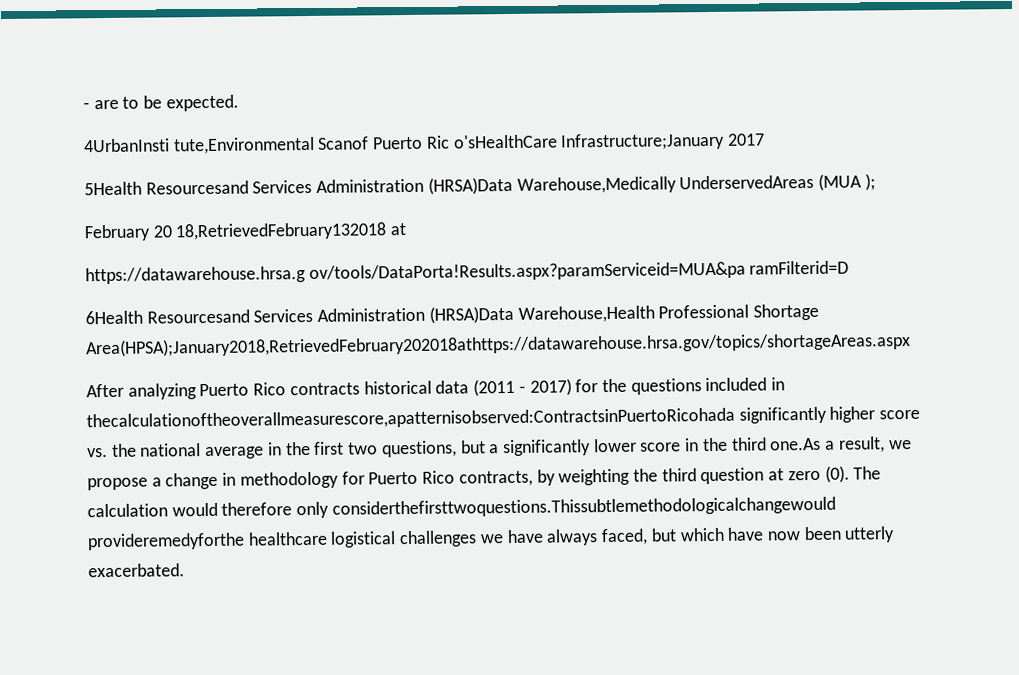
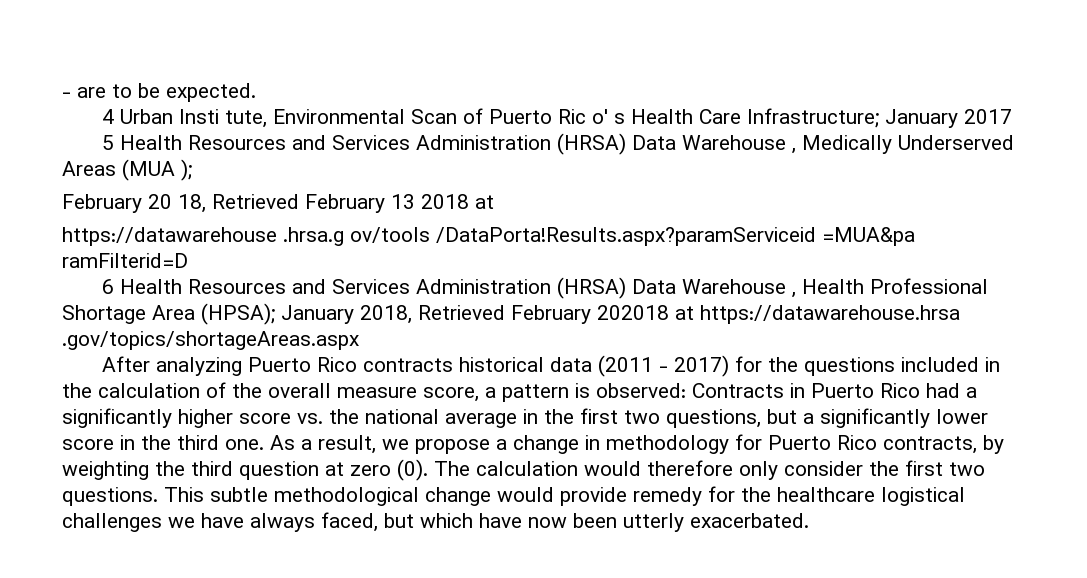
[84,132,766,155] [84,173,876,196] [84,222,407,242] [85,260,850,285] [85,303,820,325] [86,332,911,358] 4UrbanInsti tute,Environmental Scanof Puerto Ric o'sHealthCare Infrastructure;January 2017 // 5Health Resourcesand Services Administration (HRSA)Data Warehouse,Medically UnderservedAreas (MUA ); // February 20 18,RetrievedFebruary132018 at // https://datawarehouse.hrsa.g ov/tools/DataPorta!Results.aspx?paramServiceid=MUA&pa ramFilterid=D // 6Health Resourcesand Services Administration (HRSA)Data Warehouse,Health Professional Shortage Area(HPSA);January2018,RetrievedFebruary202018athttps://datawarehouse.hrsa.gov/topics/shortageAreas.aspx -> [102,108,1013,128] [102,133,1015,155] [62,159,192,181] [62,194,494,213] [62,227,915,246] [62,253,188,268] [102,277,989,299] [62,303,960,325] [62,331,359,350] 4 Urban Insti tute, Environmental Scan of Puerto Ric o' s Health Care Infrastructure; January 2017 // 5 Health Resources and Services Administration (HRSA) Data Warehouse , Medically Underserved Areas (MUA ); // February 20 18, Retrieved February 13 2018 at // https://datawarehouse .hrsa.g ov/tools /DataPorta!Results.aspx?paramServiceid =MUA&pa ramFilterid=D // 6 Health Resources and Services Administration (HRSA) Data Warehouse , Health Professional Shortage Area (HPSA); January 2018, Retrieved February 202018 at https://datawarehouse.hrsa .gov/topics/shortageAreas.aspx
[86,407,735,431] thecalculationoftheoverallmeasurescore,apatternisobserved:ContractsinPuertoRicohada -> [62,382,977,402] the calculation of the overall measure score, a pattern is observed: Contracts in Puerto Rico had a
[770,437,822,451] one.As -> [225,435,295,450] one. As
[331,496,836,518] [87,532,245,551] considerthefirsttwoquestions.Thissubtlemethodologicalchangewould provideremedyforthe -> [784,460,985,476] [62,486,771,506] consider the first two questions. This subtle methodological change would provide remedy for the

